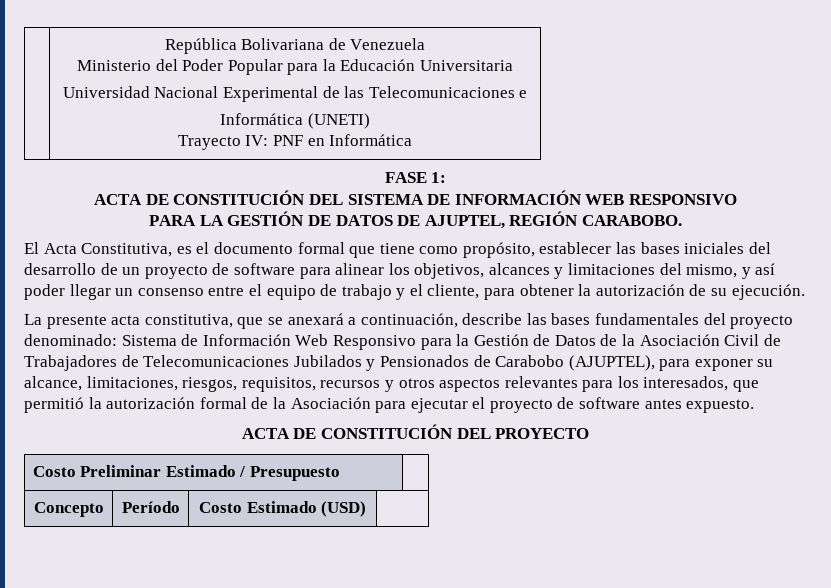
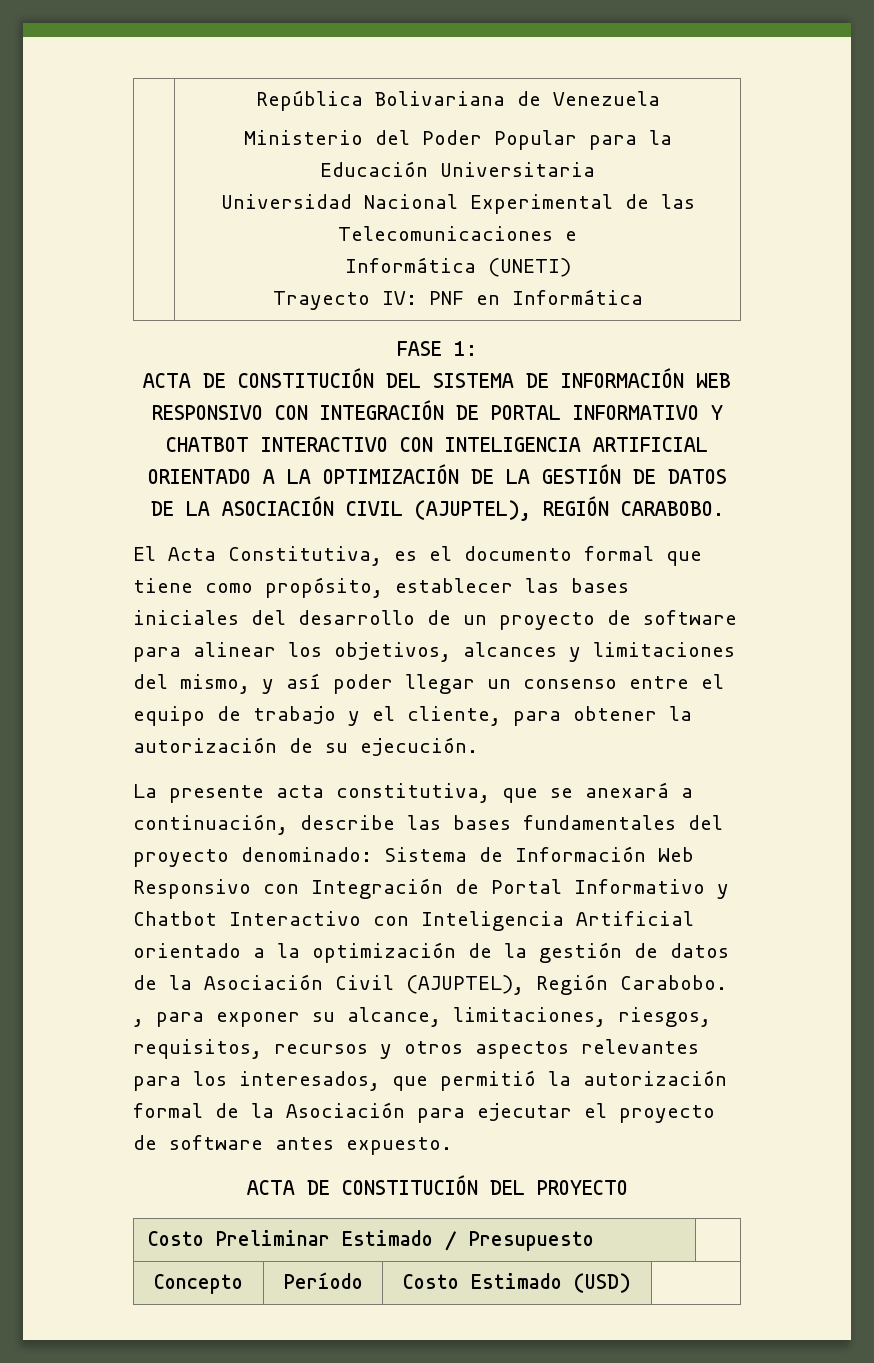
[149,215,197,226] // PARA -> [274,400,723,420] [166,437,708,452] [147,464,494,484] CON INTEGRACIÓN DE PORTAL INFORMATIVO Y CHATBOT INTERACTIVO CON INTELIGENCIA ARTIFICIAL ORIENTADO A LA OPTIMIZACIÓN DE
[424,215,505,229] AJUPTEL, -> [185,496,531,521] LA ASOCIACIÓN CIVIL (AJUPTEL),
[420,334,781,350] [24,355,655,371] para la Gestión de Datos de la Asociación Civil de Trabajadores de Telecomunicaciones Jubilados y Pensionados de Carabobo (AJUPTEL), -> [263,878,729,899] [133,911,694,931] [133,942,729,963] [133,974,727,995] [133,1019,144,1027] con Integración de Portal Informativo y Chatbot Interactivo con Inteligencia Artificial orientado a la optimización de la gestión de datos de la Asociación Civil (AJUPTEL), Región Carabobo. ,

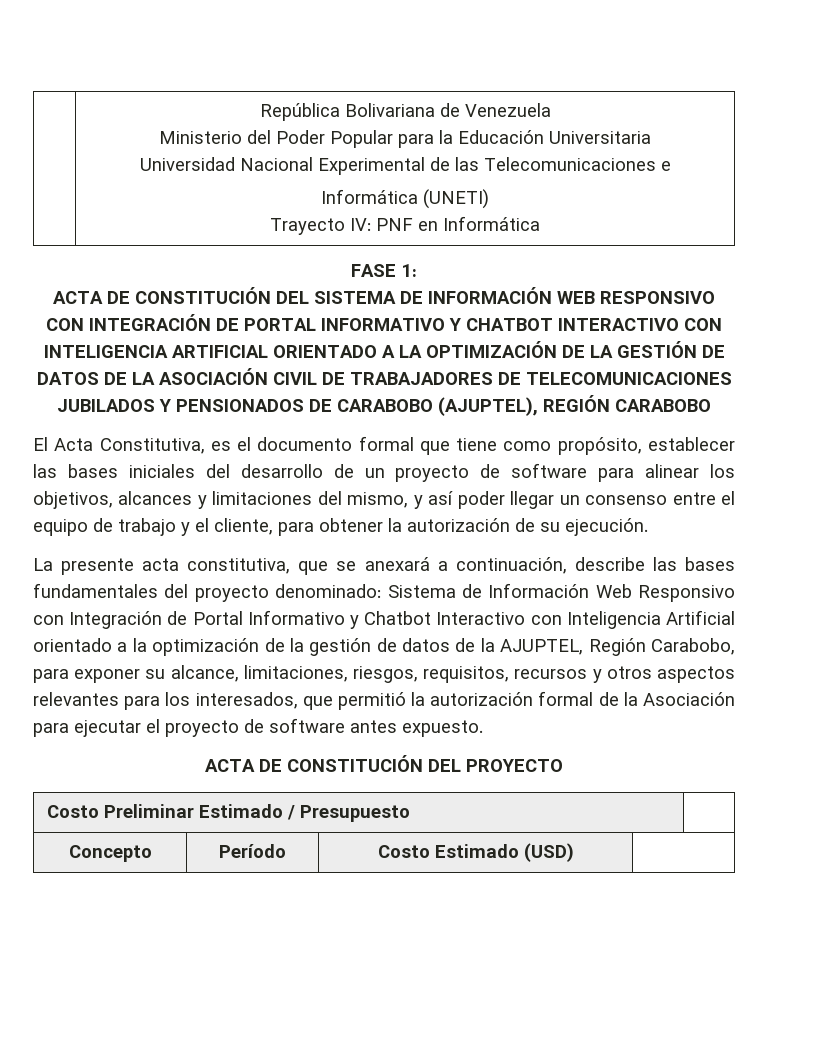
(403, 508) none -> [321,372,732,385] [57,399,433,412] DE TRABAJADORES DE TELECOMUNICACIONES JUBILADOS Y PENSIONADOS DE CARABOBO
[620,501,724,516] CARABOBO. -> [615,399,711,412] CARABOBO
[204,974,727,995] [133,1019,144,1027] Asociación Civil (AJUPTEL), Región Carabobo. , -> [500,638,735,656] AJUPTEL, Región Carabobo,

